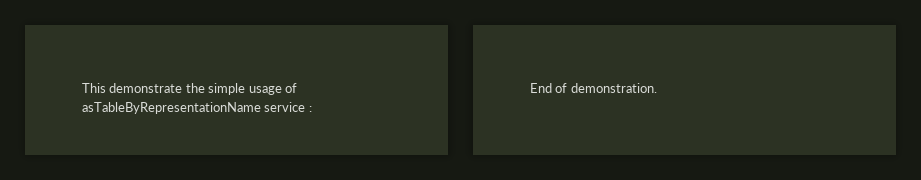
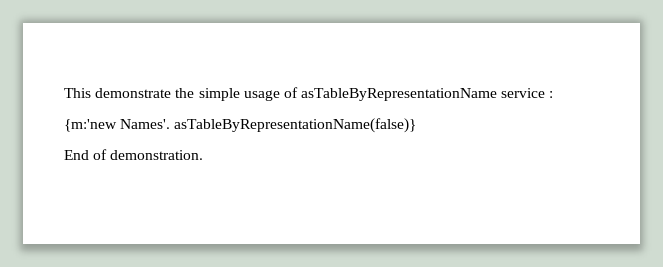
(312, 109) none -> [64,118,417,133] // {m:'new Names'. asTableByRepresentationName(false)}

